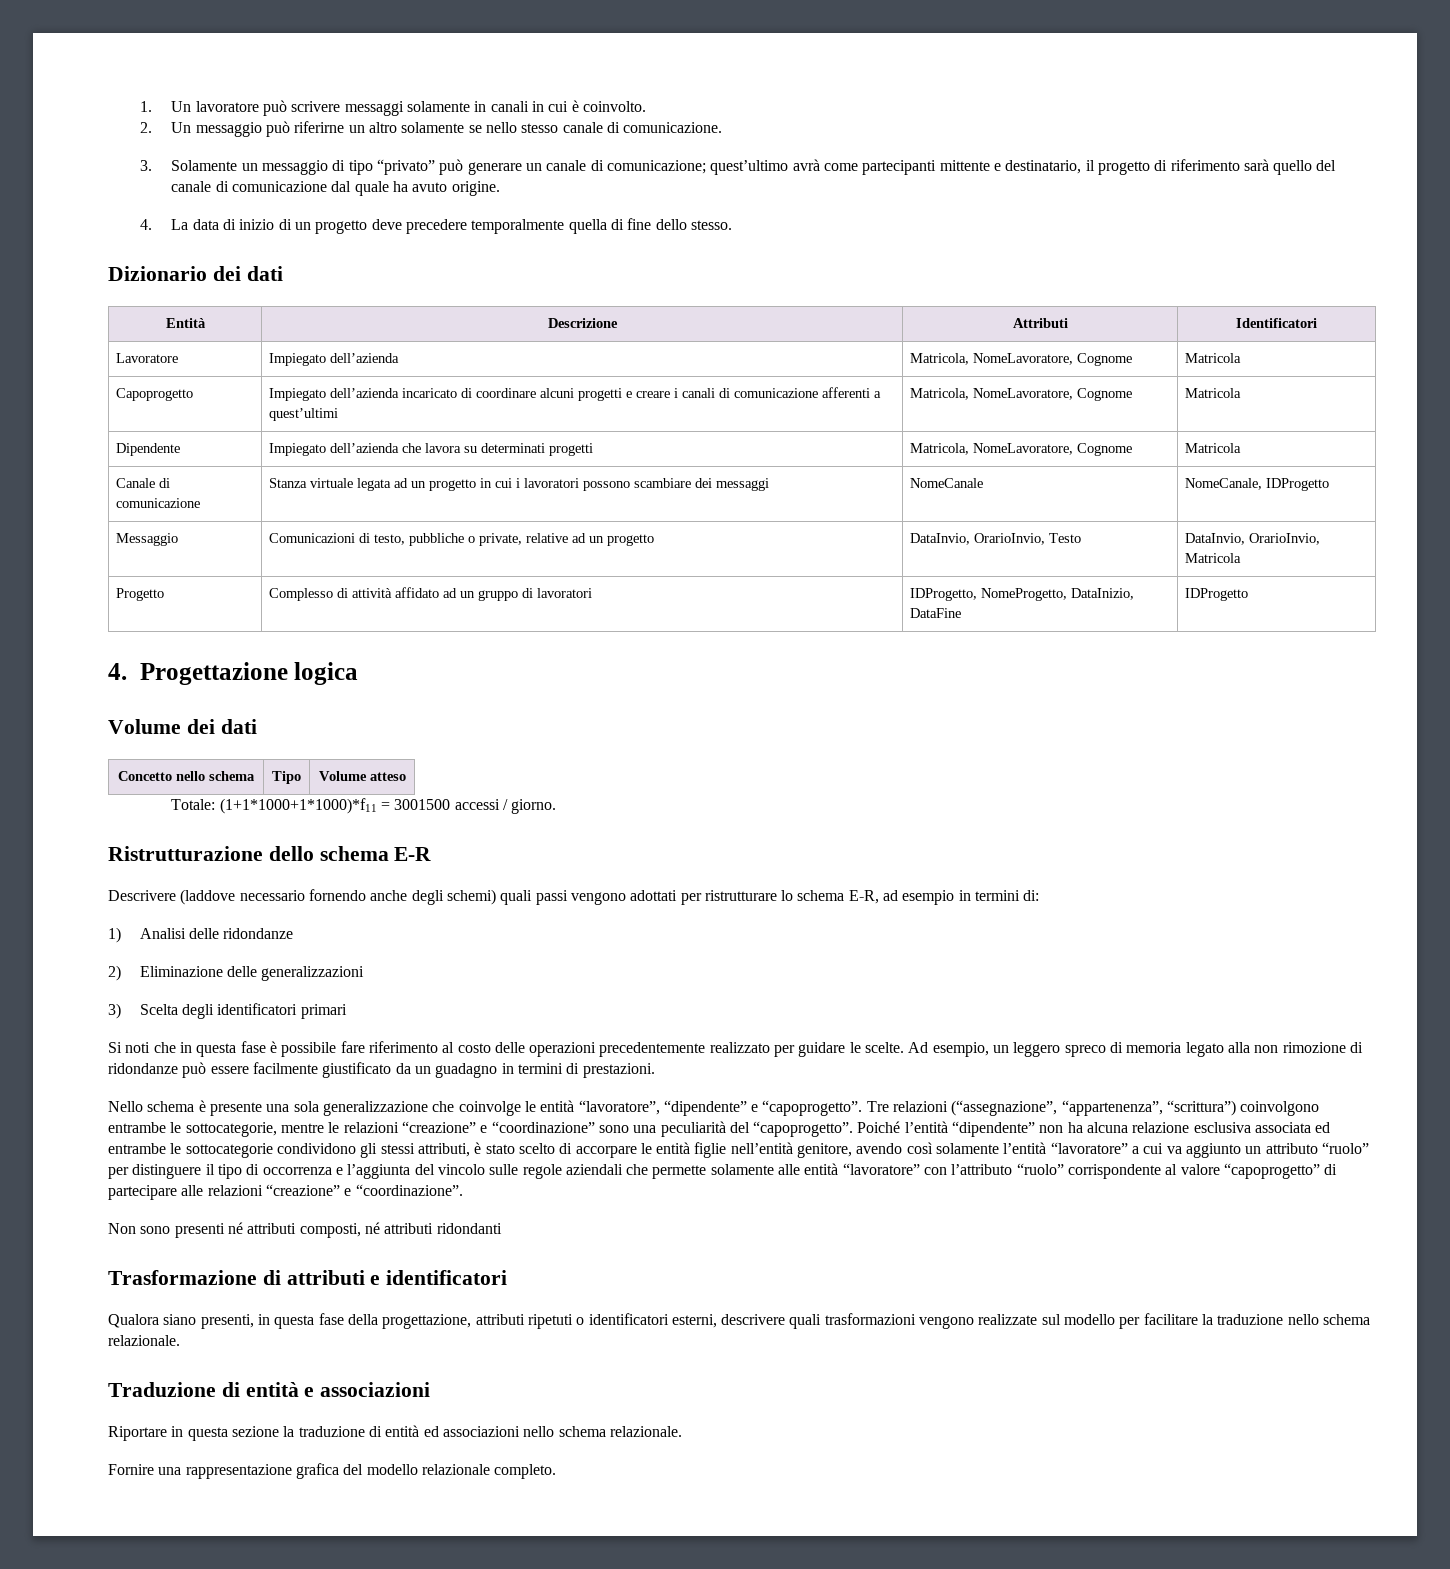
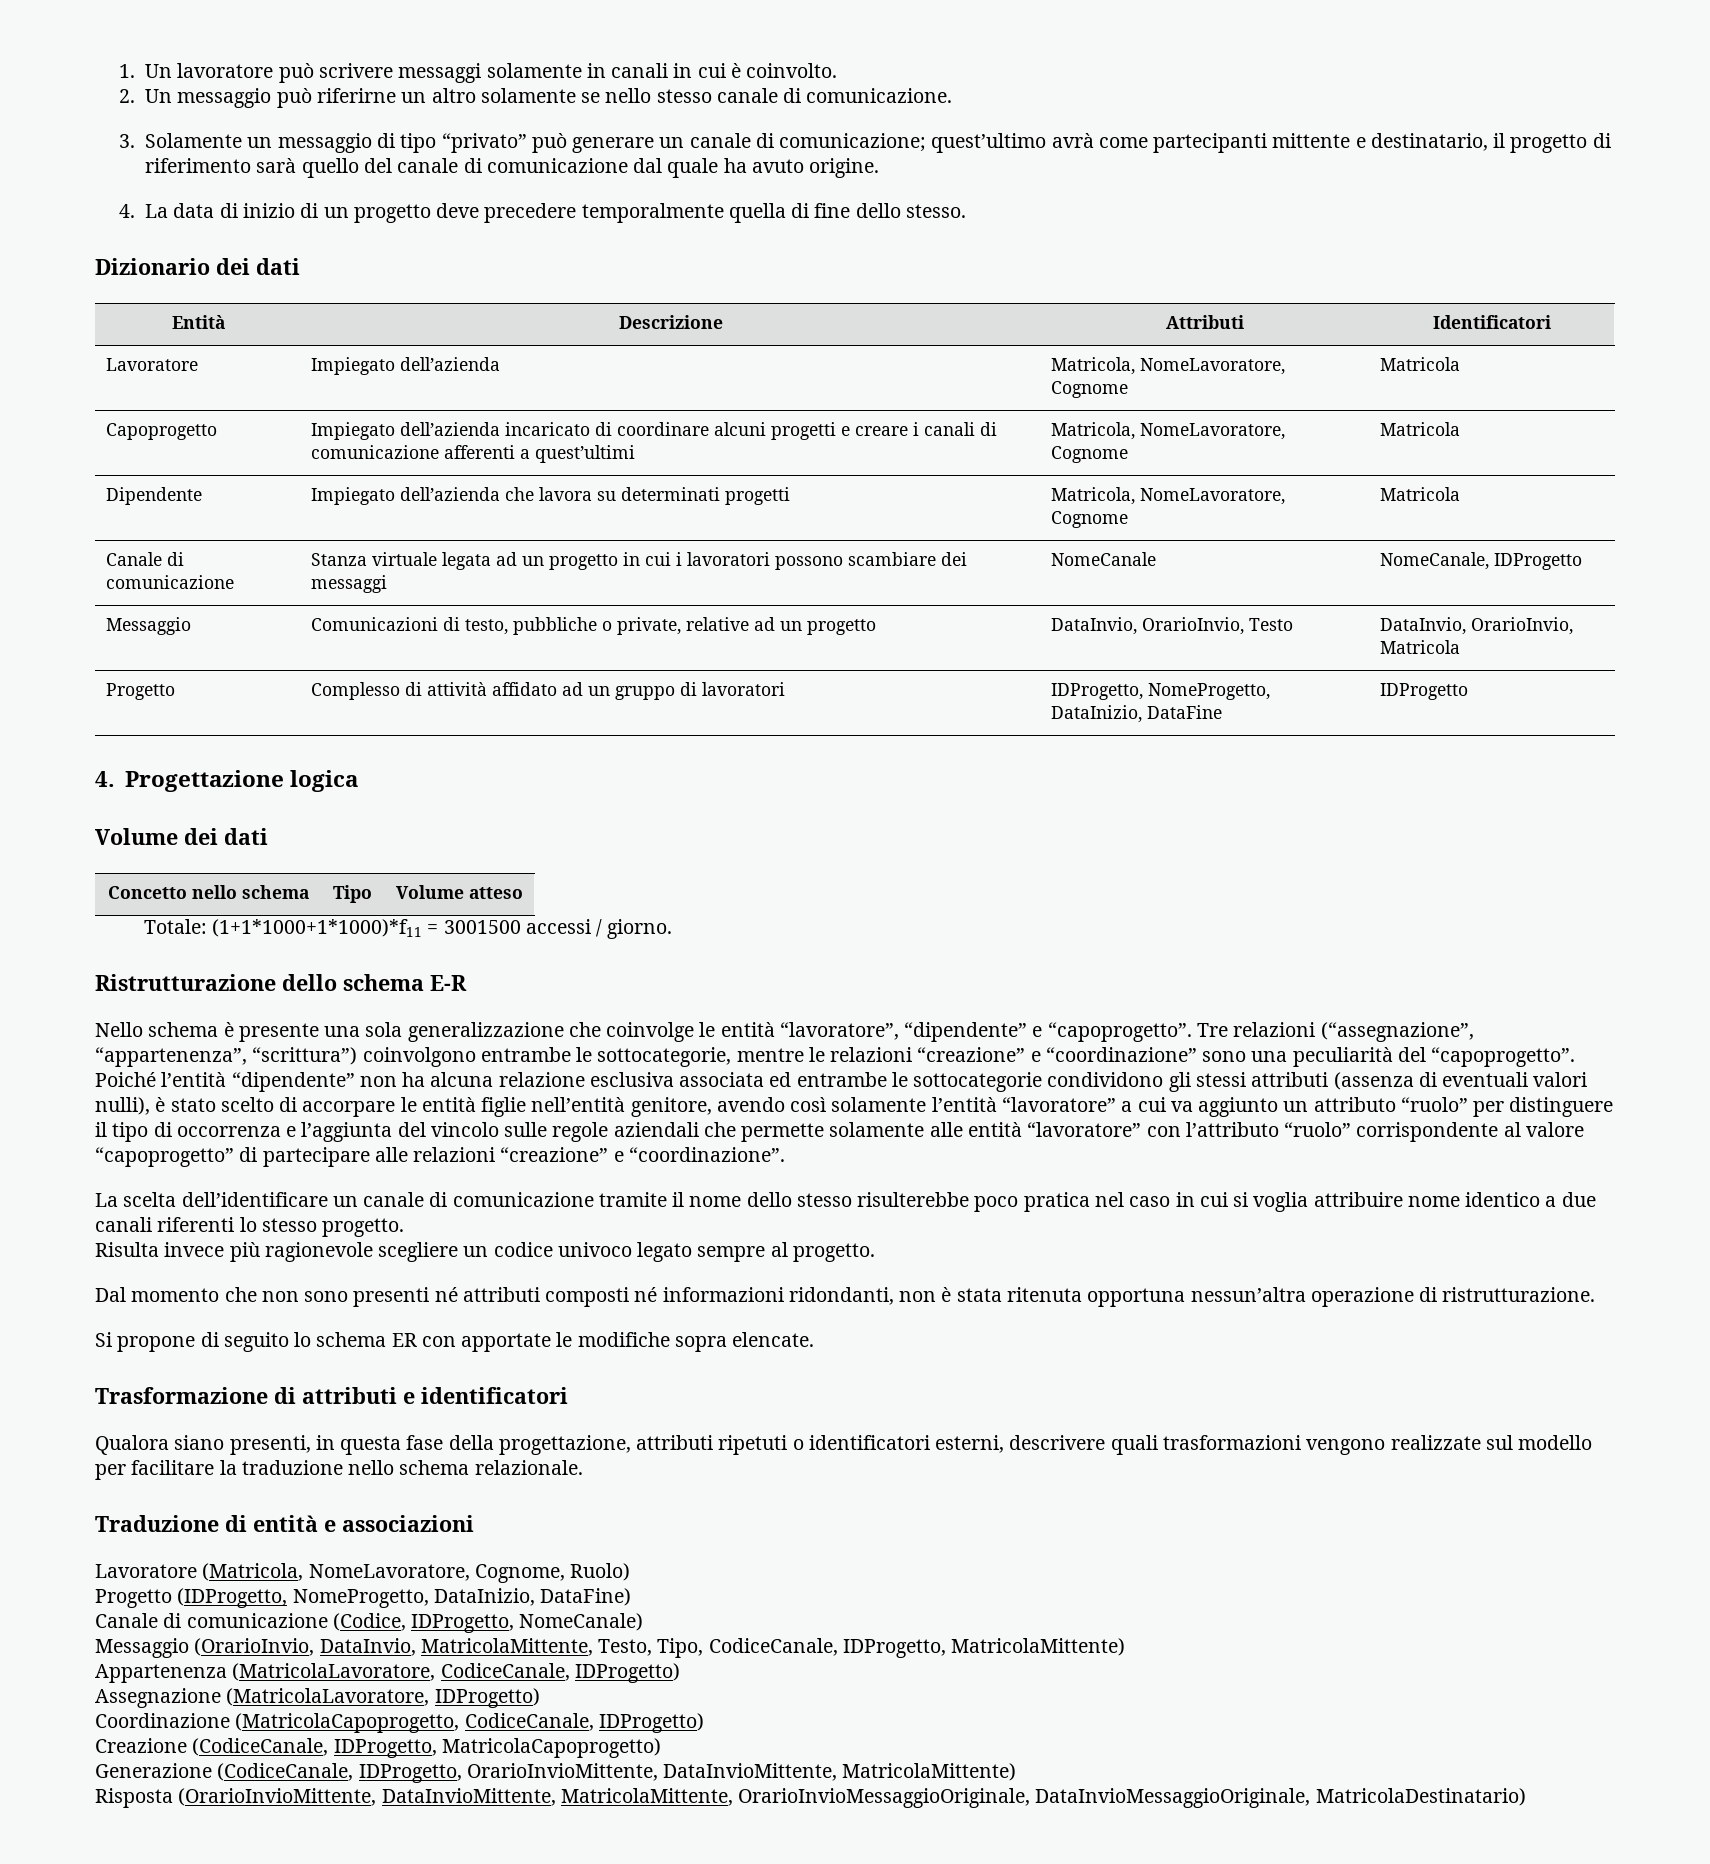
[108,889,1040,905] [108,927,294,943] [108,965,365,981] [108,1003,347,1019] [108,1041,1363,1057] [108,1062,655,1078] // Descrivere (laddove necessario fornendo anche degli schemi) quali passi vengono adottati per ristrutturare lo schema E-R, ad esempio in termini di: // 1) Analisi delle ridondanze // 2) Eliminazione delle generalizzazioni // 3) Scelta degli identificatori primari // Si noti che in questa fase è possibile fare riferimento al costo delle operazioni precedentemente realizzato per guidare le scelte. Ad esempio, un leggero spreco di memoria legato alla non rimozione di ridondanze può essere facilmente giustificato da un guadagno in termini di prestazioni. -> (467, 983) none
[417,1143,470,1157] attributi, -> [1251,1072,1588,1090] [95,1097,150,1115] attributi (assenza di eventuali valori nulli),
[108,1222,502,1238] Non sono presenti né attributi composti, né attributi ridondanti -> [95,1192,1596,1212] [95,1217,405,1237] [95,1242,875,1262] [95,1287,1596,1307] [95,1332,815,1352] La scelta dell’identificare un canale di comunicazione tramite il nome dello stesso risulterebbe poco pratica nel caso in cui si voglia attribuire nome identico a due canali riferenti lo stesso progetto. // Risulta invece più ragionevole scegliere un codice univoco legato sempre al progetto. // Dal momento che non sono presenti né attributi composti né informazioni ridondanti, non è stata ritenuta opportuna nessun’altra operazione di ristrutturazione. // Si propone di seguito lo schema ER con apportate le modifiche sopra elencate.
[108,1425,682,1441] [108,1463,557,1479] Riportare in questa sezione la traduzione di entità ed associazioni nello schema relazionale. // Fornire una rappresentazione grafica del modello relazionale completo. -> [95,1563,631,1583] [95,1588,632,1608] [95,1613,644,1633] [95,1638,1126,1658] [95,1663,680,1683] [95,1688,540,1708] [95,1713,704,1733] [95,1738,661,1758] [95,1763,1017,1783] [95,1788,1526,1808] Lavoratore (Matricola, NomeLavoratore, Cognome, Ruolo) // Progetto (IDProgetto, NomeProgetto, DataInizio, DataFine) // Canale di comunicazione (Codice, IDProgetto, NomeCanale) // Messaggio (OrarioInvio, DataInvio, MatricolaMittente, Testo, Tipo, CodiceCanale, IDProgetto, MatricolaMittente) // Appartenenza (MatricolaLavoratore, CodiceCanale, IDProgetto) // Assegnazione (MatricolaLavoratore, IDProgetto) // Coordinazione (MatricolaCapoprogetto, CodiceCanale, IDProgetto) // Creazione (CodiceCanale, IDProgetto, MatricolaCapoprogetto) // Generazione (CodiceCanale, IDProgetto, OrarioInvioMittente, DataInvioMittente, MatricolaMittente) // Risposta (OrarioInvioMittente, DataInvioMittente, MatricolaMittente, OrarioInvioMessaggioOriginale, DataInvioMessaggioOriginale, MatricolaDestinatario)

